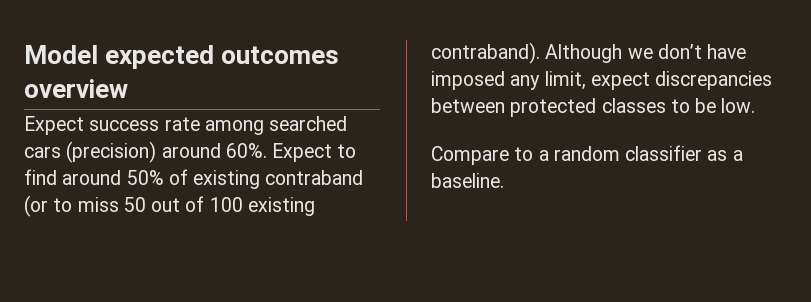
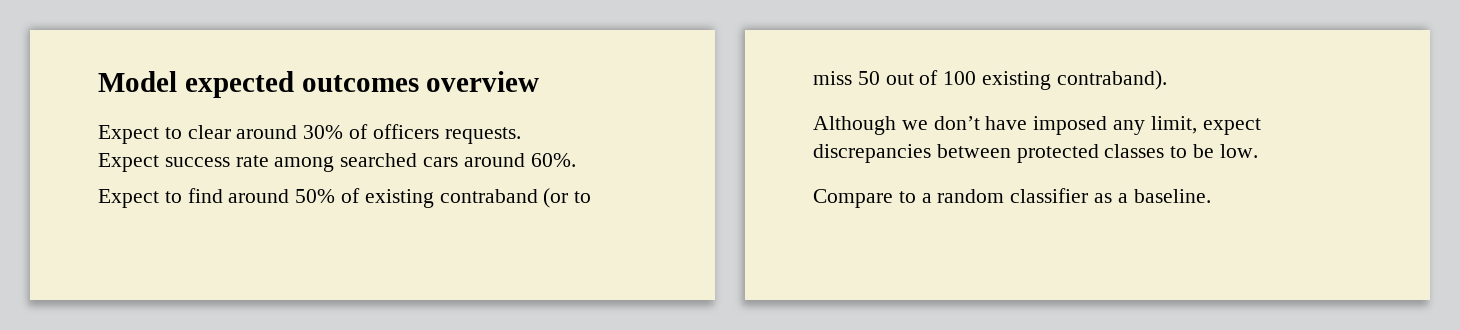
(128, 88) none -> [98,124,521,144] // Expect to clear around 30% of officers requests.
[66,141,157,163] (precision) -> (459, 162) none
(267, 150) none -> (576, 160) //
(540, 53) none -> (1167, 80) //

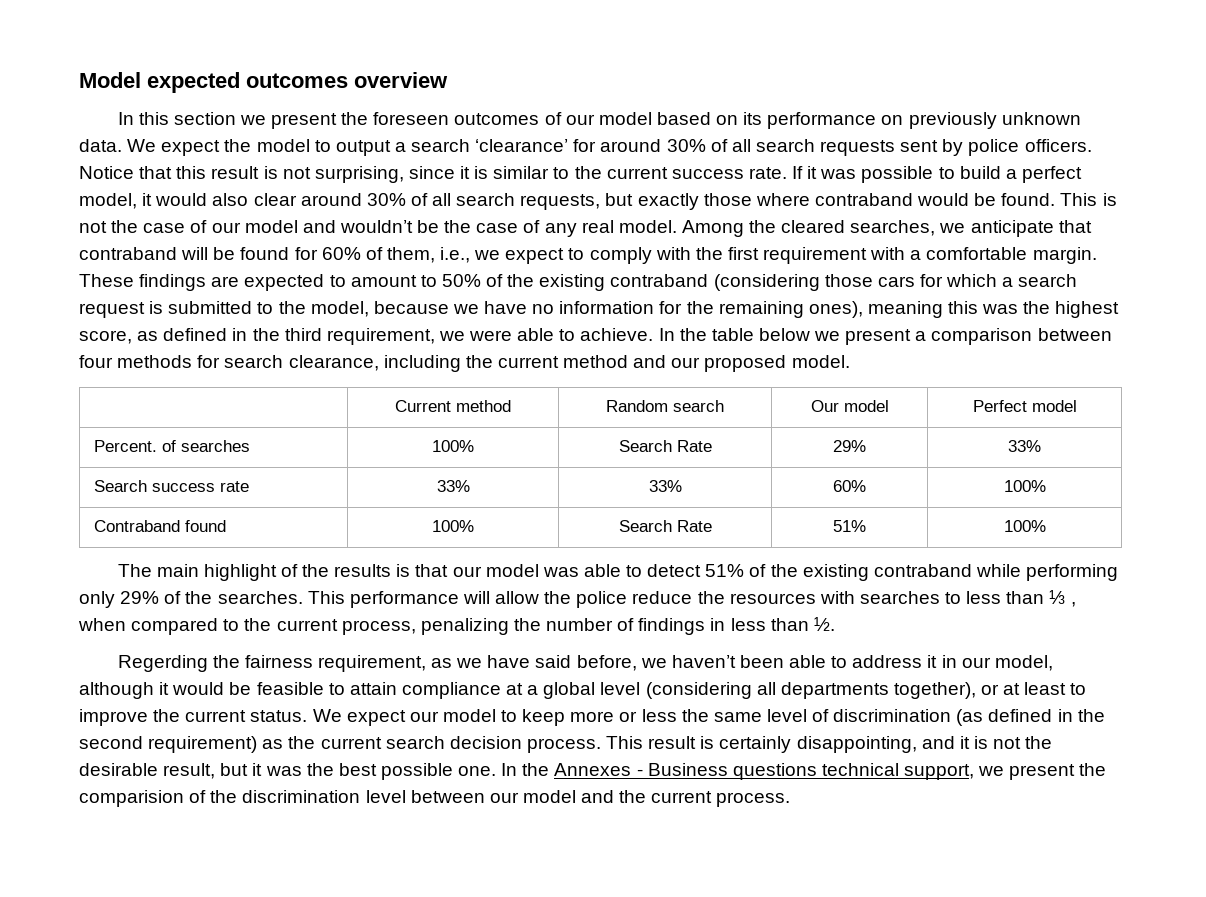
[98,124,521,144] [98,153,576,172] [98,188,592,208] [813,70,1167,90] [813,116,1261,135] [813,144,1258,163] [813,188,1211,208] Expect to clear around 30% of officers requests. // Expect success rate among searched cars around 60%. // Expect to find around 50% of existing contraband (or to miss 50 out of 100 existing contraband). // Although we don’t have imposed any limit, expect discrepancies between protected classes to be low. // Compare to a random classifier as a baseline. -> [117,112,1081,129] [79,139,1092,156] [79,166,1082,183] [79,193,1117,210] [79,220,1092,237] [79,247,1097,264] [79,274,1078,291] [79,301,1120,318] [79,328,1112,345] [79,355,850,372] [395,400,512,412] [606,400,724,412] [810,400,889,412] [972,400,1077,412] [93,440,250,452] [432,440,475,452] [618,440,712,452] [833,440,866,452] [1008,440,1041,452] [93,480,249,492] [436,480,470,492] [648,480,682,492] [833,480,866,492] [1003,480,1046,492] [93,520,226,532] [432,520,475,532] [618,520,712,532] [833,520,866,532] [1003,520,1046,532] [117,564,1119,581] [79,590,1076,608] [78,617,835,635] [117,655,1053,672] [79,682,1087,699] [79,709,1105,726] [79,736,1053,753] [79,763,1107,780] [79,790,791,807] In this section we present the foreseen outcomes of our model based on its performance on previously unknown data. We expect the model to output a search ‘clearance’ for around 30% of all search requests sent by police officers. Notice that this result is not surprising, since it is similar to the current success rate. If it was possible to build a perfect model, it would also clear around 30% of all search requests, but exactly those where contraband would be found. This is not the case of our model and wouldn’t be the case of any real model. Among the cleared searches, we anticipate that contraband will be found for 60% of them, i.e., we expect to comply with the first requirement with a comfortable margin. These findings are expected to amount to 50% of the existing contraband (considering those cars for which a search request is submitted to the model, because we have no information for the remaining ones), meaning this was the highest score, as defined in the third requirement, we were able to achieve. In the table below we present a comparison between four methods for search clearance, including the current method and our proposed model. // | Current method | Random search | Our model | Perfect model // Percent. of searches | 100% | Search Rate | 29% | 33% // Search success rate | 33% | 33% | 60% | 100% // Contraband found | 100% | Search Rate | 51% | 100% // The main highlight of the results is that our model was able to detect 51% of the existing contraband while performing only 29% of the searches. This performance will allow the police reduce the resources with searches to less than ⅓ , when compared to the current process, penalizing the number of findings in less than ½. // Regerding the fairness requirement, as we have said before, we haven’t been able to address it in our model, although it would be feasible to attain compliance at a global level (considering all departments together), or at least to improve the current status. We expect our model to keep more or less the same level of discrimination (as defined in the second requirement) as the current search decision process. This result is certainly disappointing, and it is not the desirable result, but it was the best possible one. In the Annexes - Business questions technical support, we present the comparision of the discrimination level between our model and the current process.

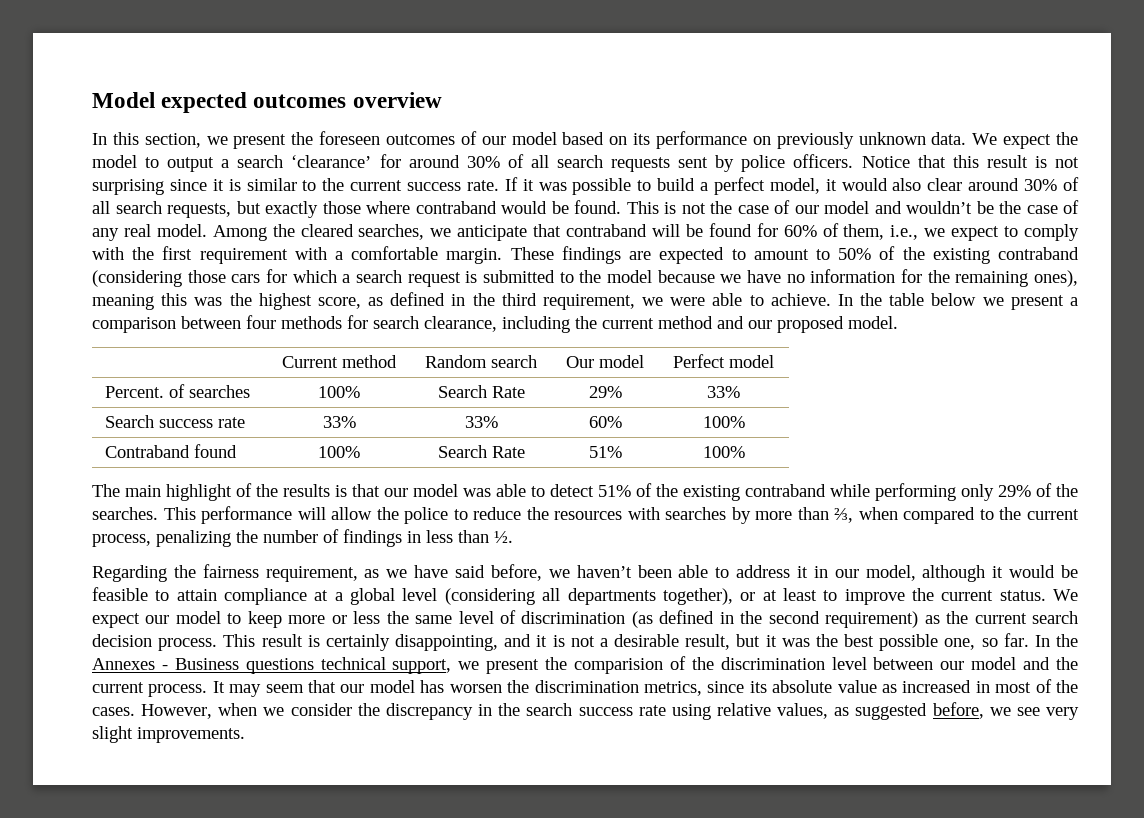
[173,112,236,125] section -> [144,133,201,148] section,
[314,166,404,183] surprising, -> [92,179,164,195] surprising
[310,301,369,317] model, -> [607,270,653,283] model
(628, 599) none -> [453,509,468,520] to
[945,590,1076,607] to less than ⅓ , -> [731,507,854,524] by more than ⅔,
[117,655,208,672] Regerding -> [92,565,167,582] Regarding
[1025,736,1053,749] the -> [599,638,608,647] a
[458,766,497,776] one. -> [944,633,1029,650] one, so far.
(791, 799) none -> [212,679,1078,697] [92,702,1079,720] [92,726,245,743] It may seem that our model has worsen the discrimination metrics, since its absolute value as increased in most of the cases. However, when we consider the discrepancy in the search success rate using relative values, as suggested before, we see very slight improvements.

